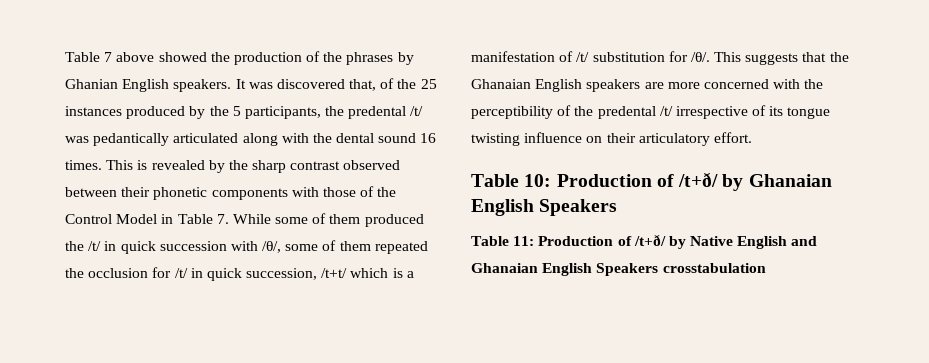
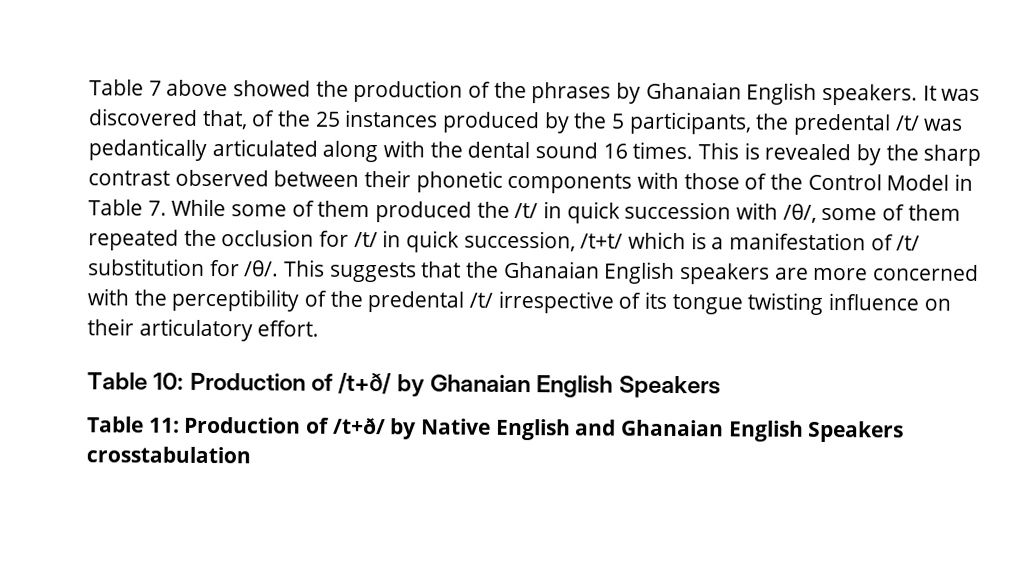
[65,79,118,89] Ghanian -> [645,81,742,100] Ghanaian

